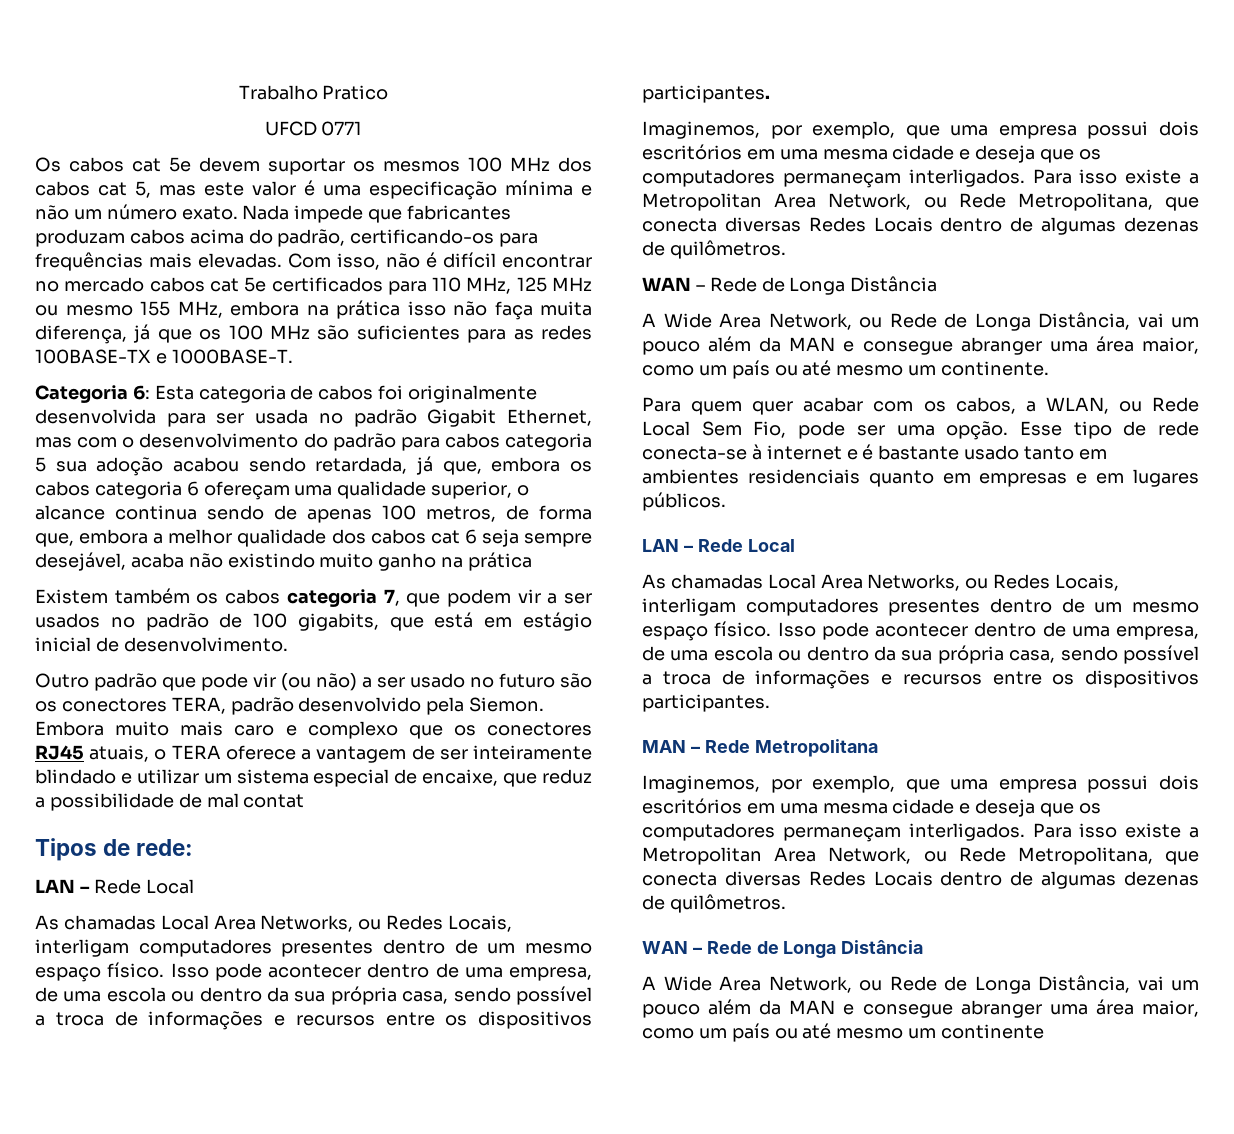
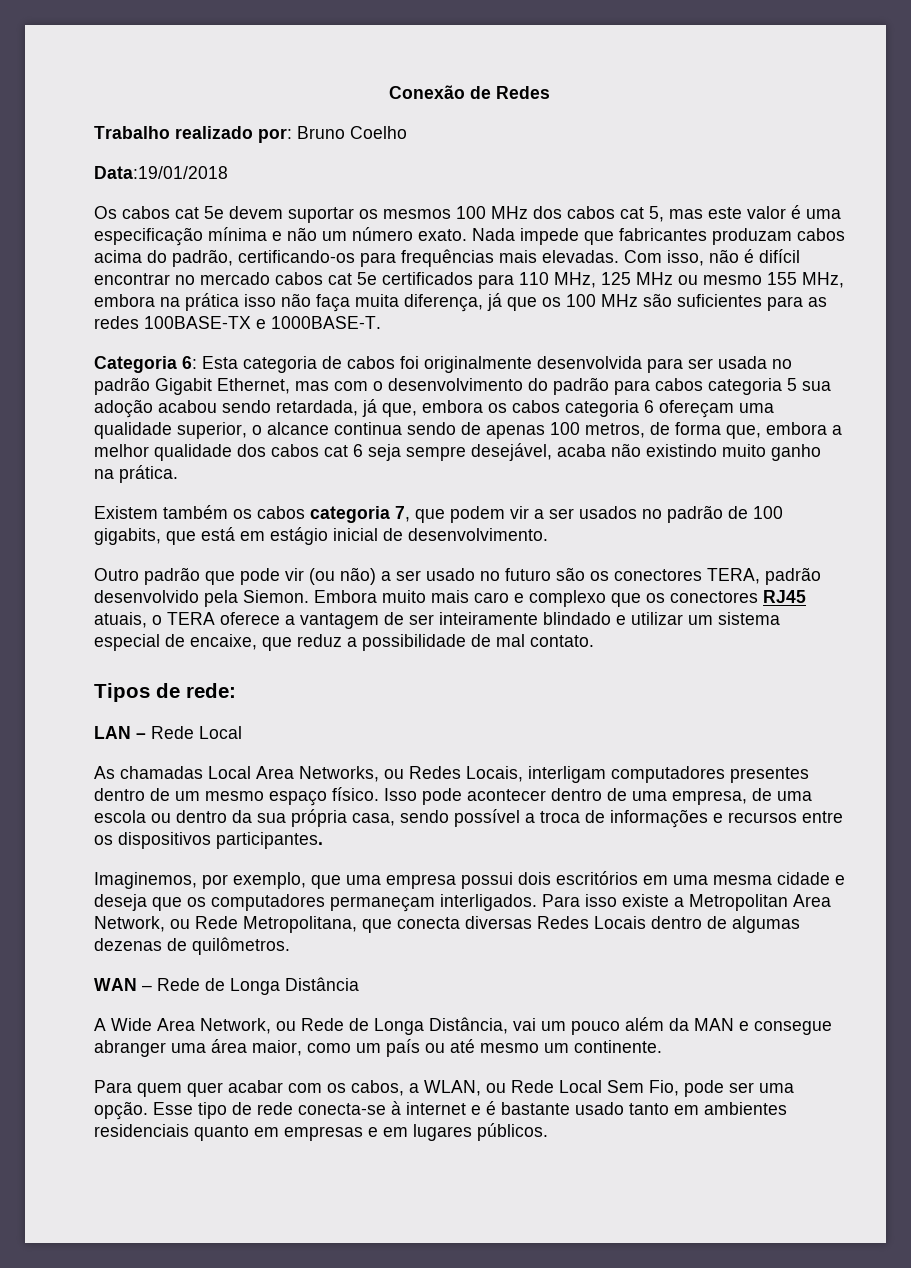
[238,85,389,100] [264,121,363,136] Trabalho Pratico // UFCD 0771 -> [389,85,550,99] [94,126,407,143] [94,166,228,179] Conexão de Redes // Trabalho realizado por: Bruno Coelho // Data:19/01/2018
[468,552,533,571] prática -> [119,465,178,483] prática.
[243,794,305,808] contat -> [530,635,594,647] contato.
[642,539,795,552] [642,574,1120,591] [642,598,1199,616] [642,621,1199,641] [642,645,1199,664] [642,670,1199,689] [642,694,770,712] [642,739,878,757] [642,775,1199,793] [642,798,1101,817] [642,823,1199,842] [642,847,1199,865] [642,871,1199,889] [642,894,786,913] [642,940,924,958] [642,975,1199,994] [642,999,1199,1018] [642,1023,1045,1042] // LAN – Rede Local // As chamadas Local Area Networks, ou Redes Locais, interligam computadores presentes dentro de um mesmo espaço físico. Isso pode acontecer dentro de uma empresa, de uma escola ou dentro da sua própria casa, sendo possível a troca de informações e recursos entre os dispositivos participantes. // MAN – Rede Metropolitana // Imaginemos, por exemplo, que uma empresa possui dois escritórios em uma mesma cidade e deseja que os computadores permaneçam interligados. Para isso existe a Metropolitan Area Network, ou Rede Metropolitana, que conecta diversas Redes Locais dentro de algumas dezenas de quilômetros. // WAN – Rede de Longa Distância // A Wide Area Network, ou Rede de Longa Distância, vai um pouco além da MAN e consegue abranger uma área maior, como um país ou até mesmo um continente -> (548, 1132) none

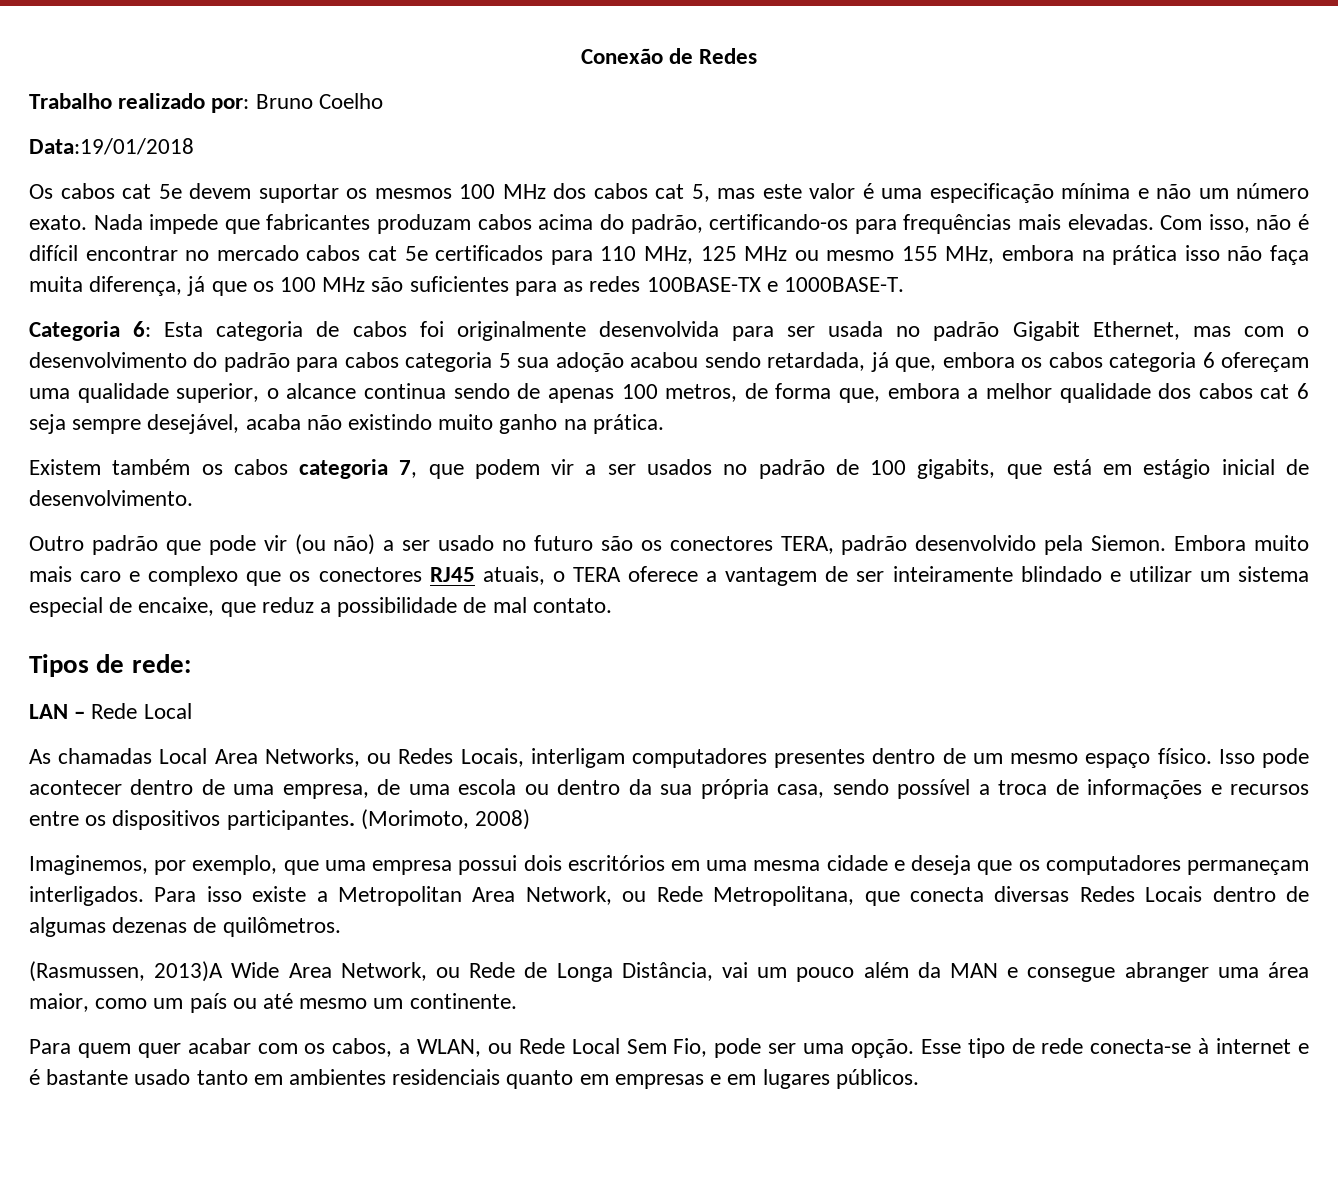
(323, 840) none -> [360,809,531,830] (Morimoto, 2008)
[94,977,359,995] [94,1018,106,1031] WAN – Rede de Longa Distância // A -> [29,961,224,982] (Rasmussen, 2013)A

